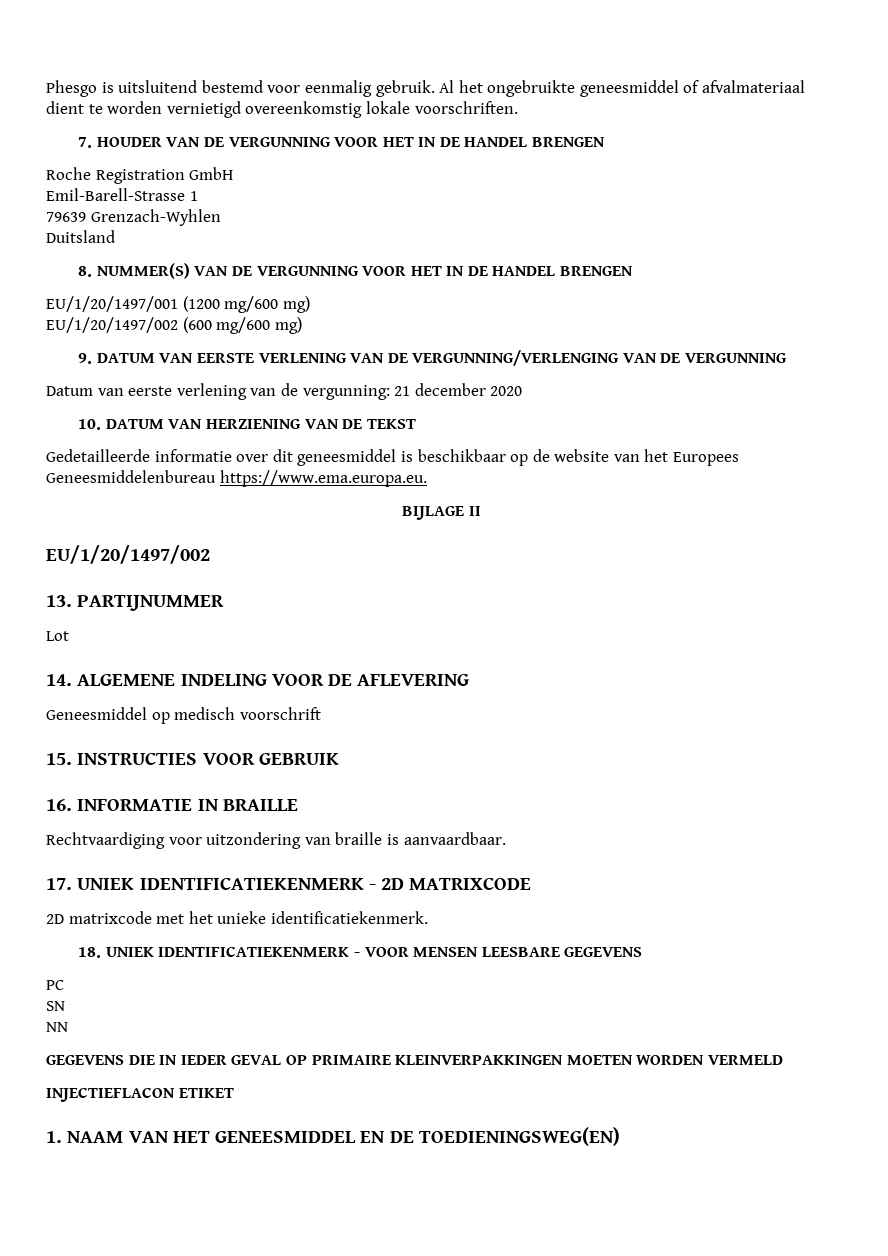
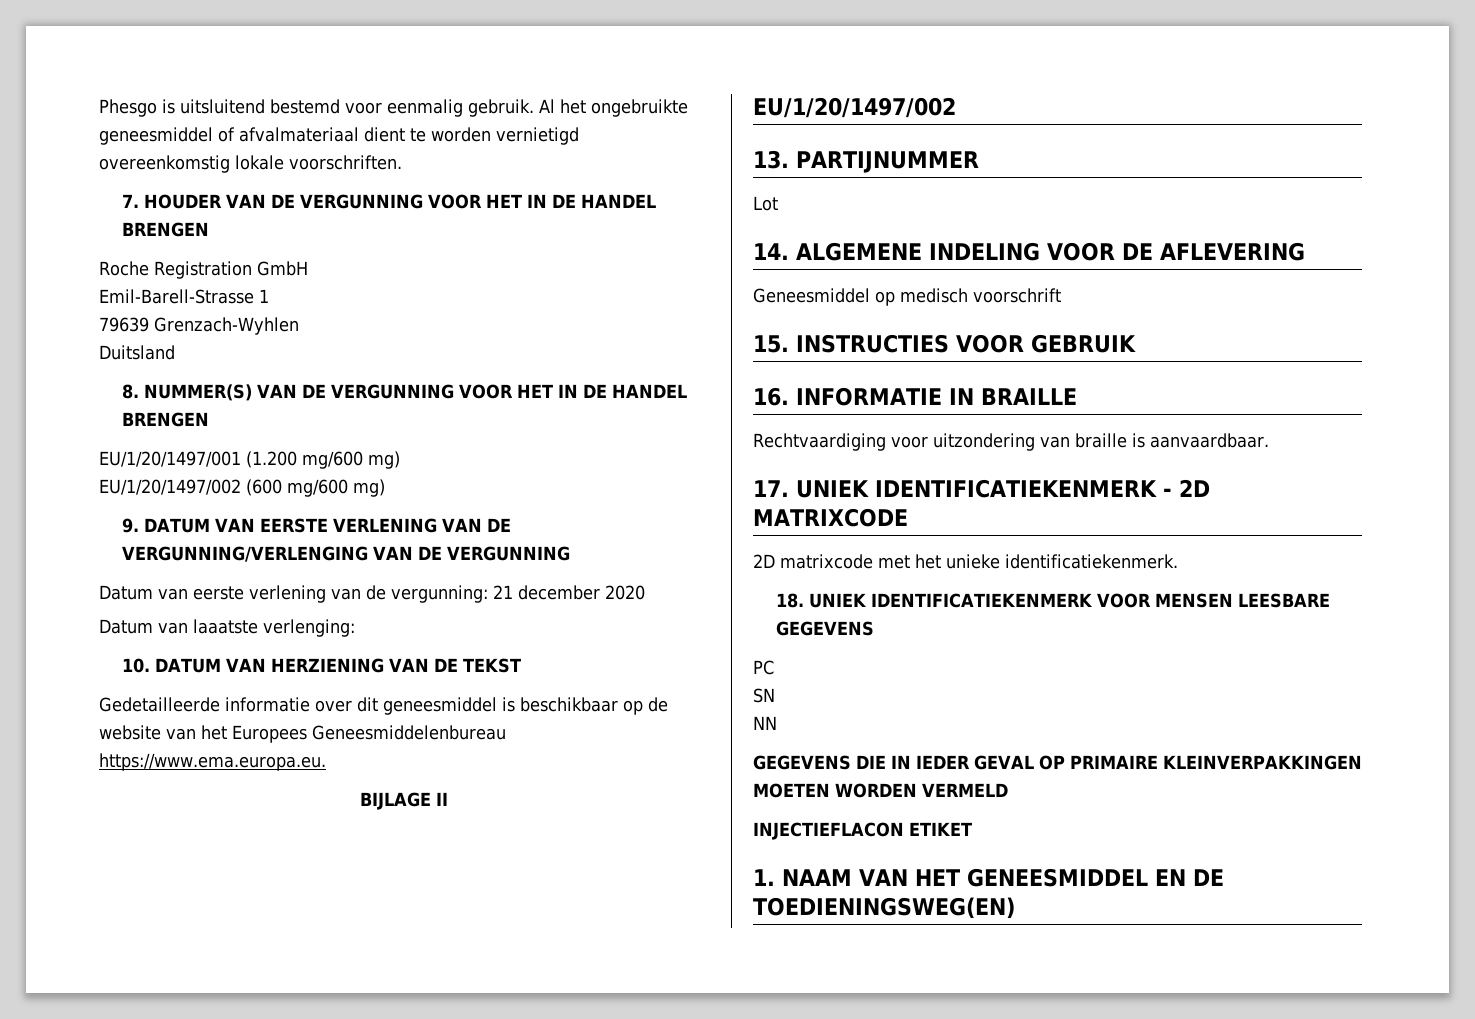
[182,296,220,312] (1200 -> [246,451,297,468] (1.200
(523, 391) none -> [99,619,355,637] // Datum van laaatste verlenging:
[353,952,360,957] - -> (1093, 600) none

